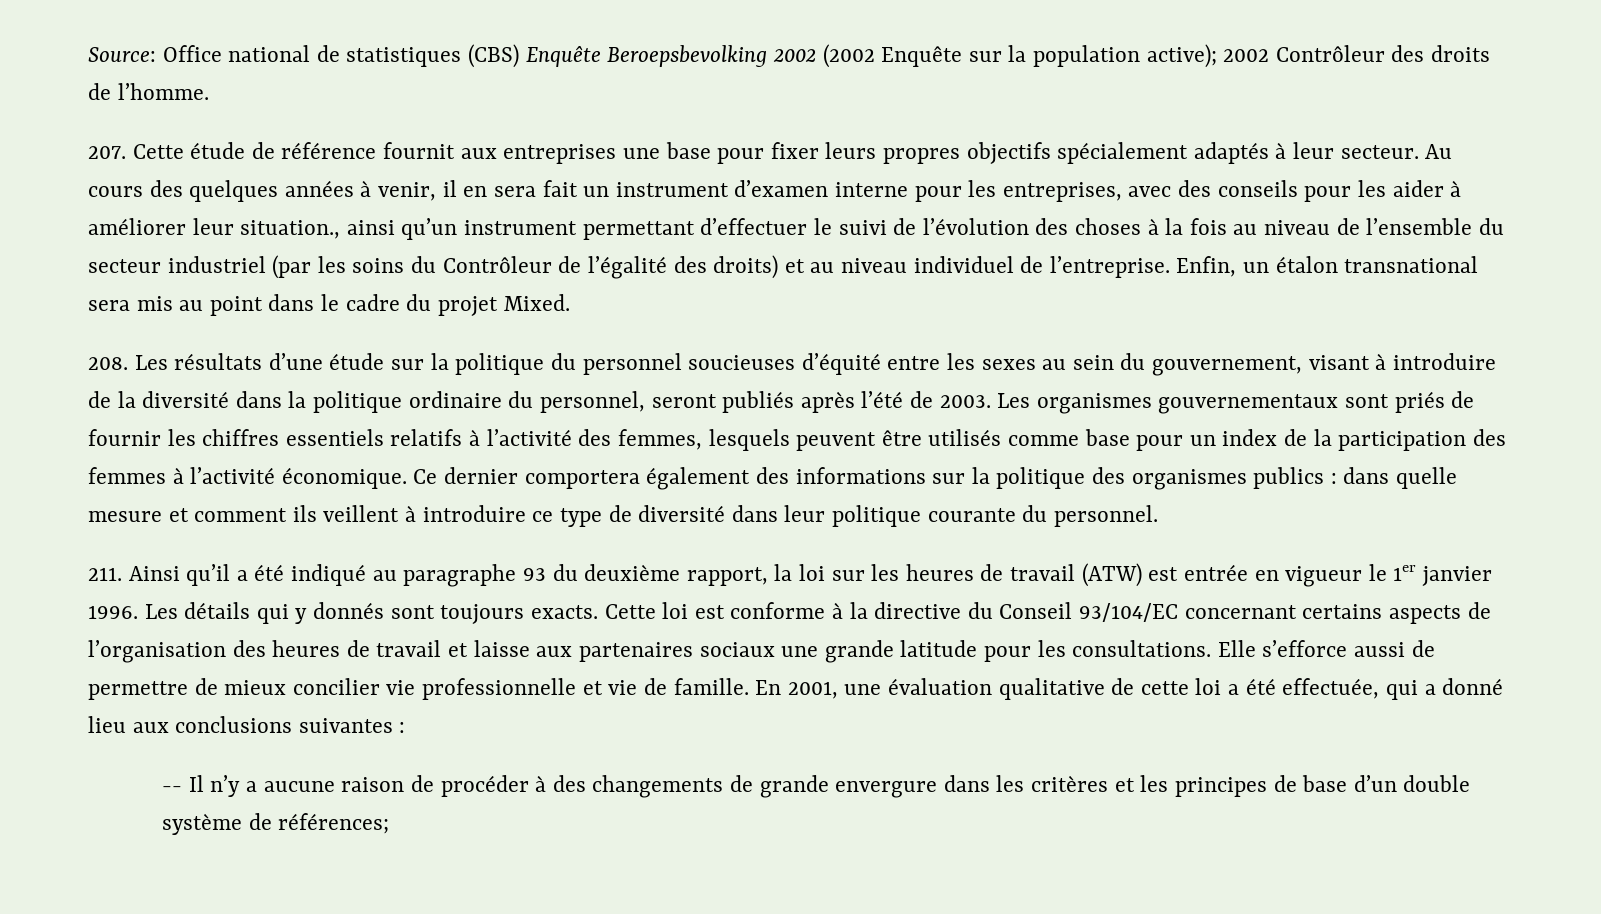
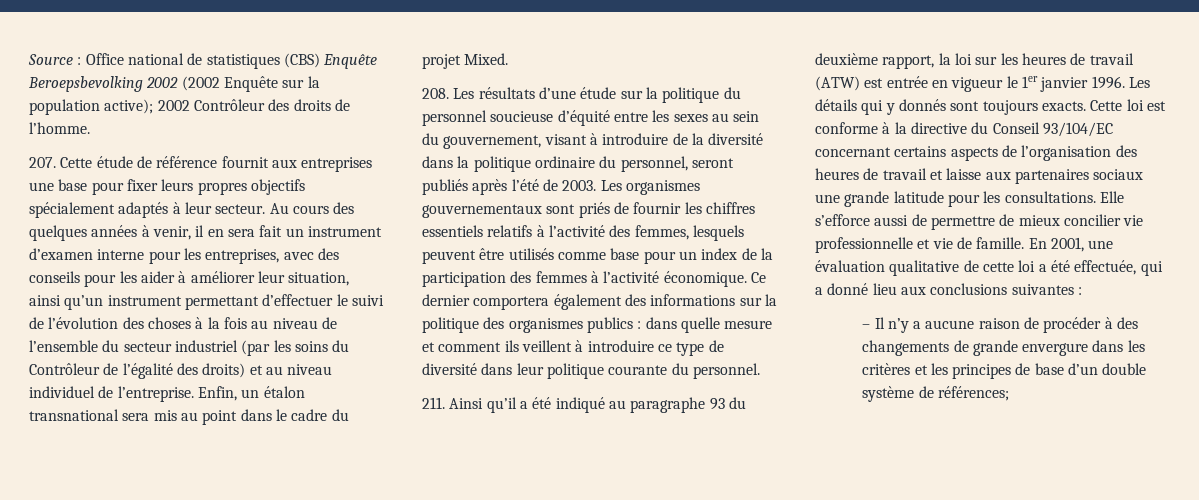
[88,47,156,62] Source: -> [28,54,82,65] Source :
[240,220,341,239] situation., -> [288,272,350,286] situation,
[688,355,796,370] soucieuses -> [490,111,554,122] soucieuse
[162,786,183,792] -- -> [862,324,871,329] –

